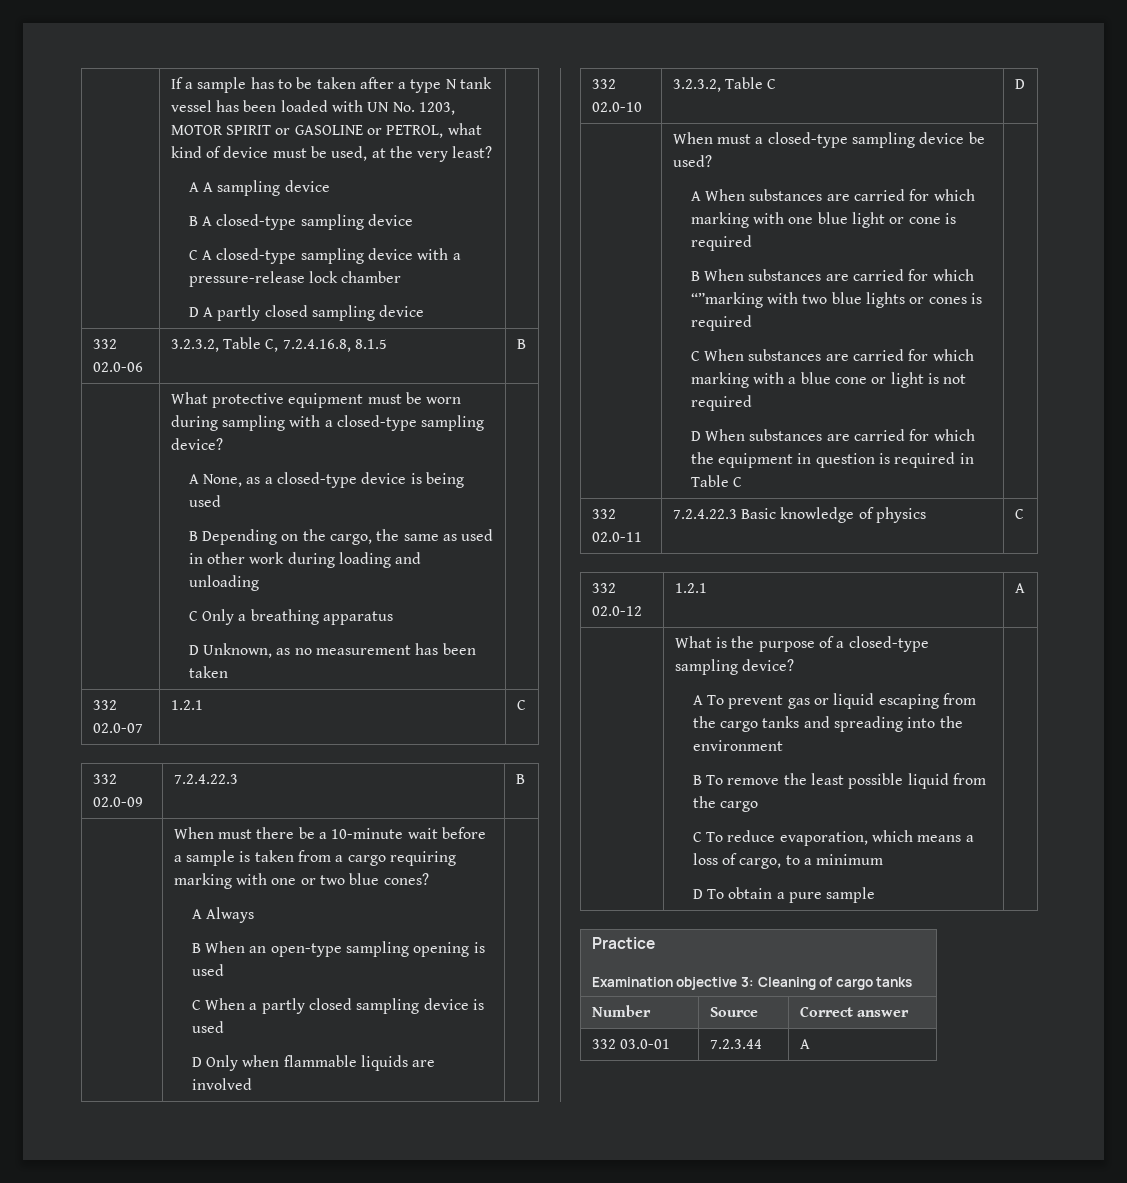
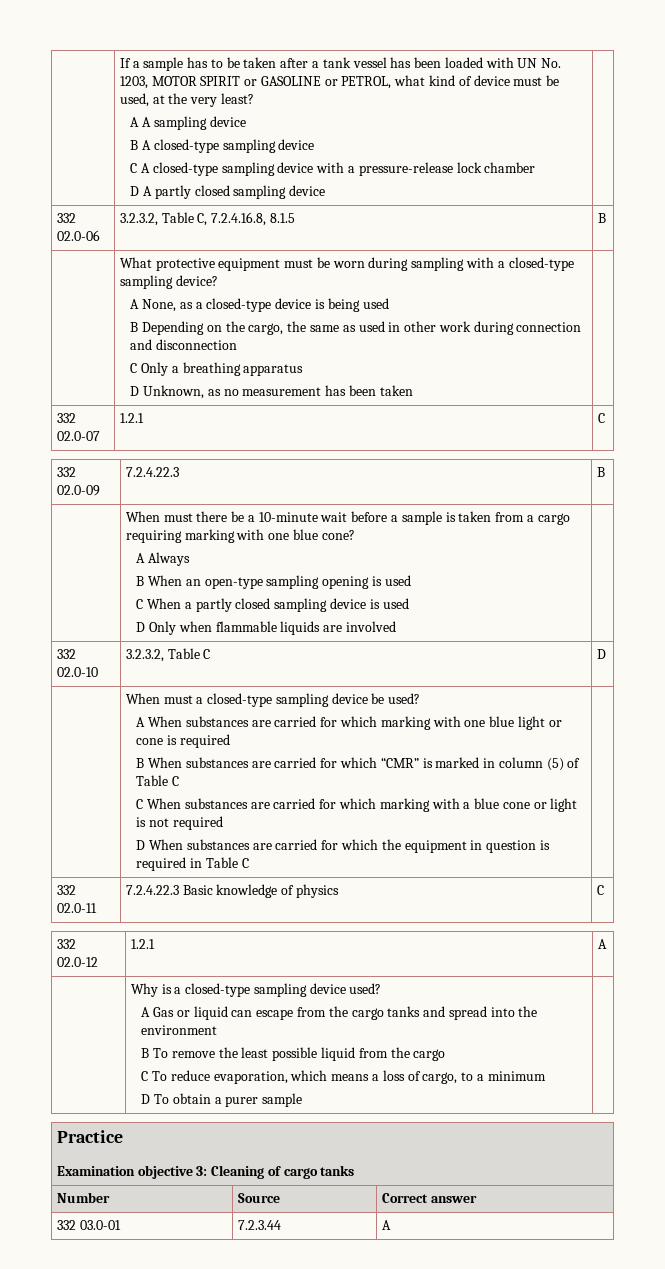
[410,79,457,93] type N -> (319, 64) none
[338,552,422,568] [188,575,259,591] loading and unloading -> [516,322,582,332] [130,339,238,350] connection and disconnection
[300,873,429,885] or two blue cones? -> [292,529,355,540] blue cone?
[690,292,982,308] [690,315,752,331] “”marking with two blue lights or cones is required -> [380,757,581,771] [136,775,180,786] “CMR” is marked in column (5) of Table C
[674,636,929,652] [674,659,794,675] [692,693,939,709] What is the purpose of a closed-type sampling device? // A To prevent gas or liquid escaping -> [130,983,382,997] [141,1006,294,1020] Why is a closed-type sampling device used? // A Gas or liquid can escape
[833,716,903,732] spreading -> [448,1006,487,1020] spread
[788,892,822,903] pure -> [225,1096,259,1107] purer

